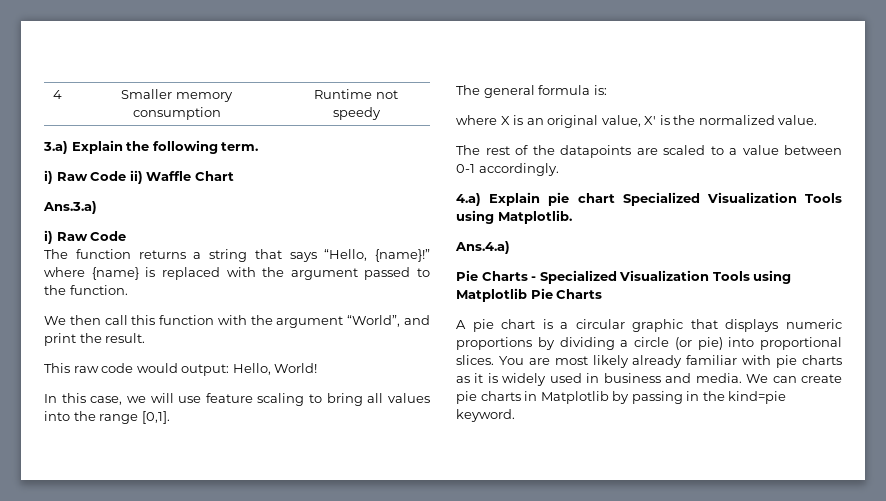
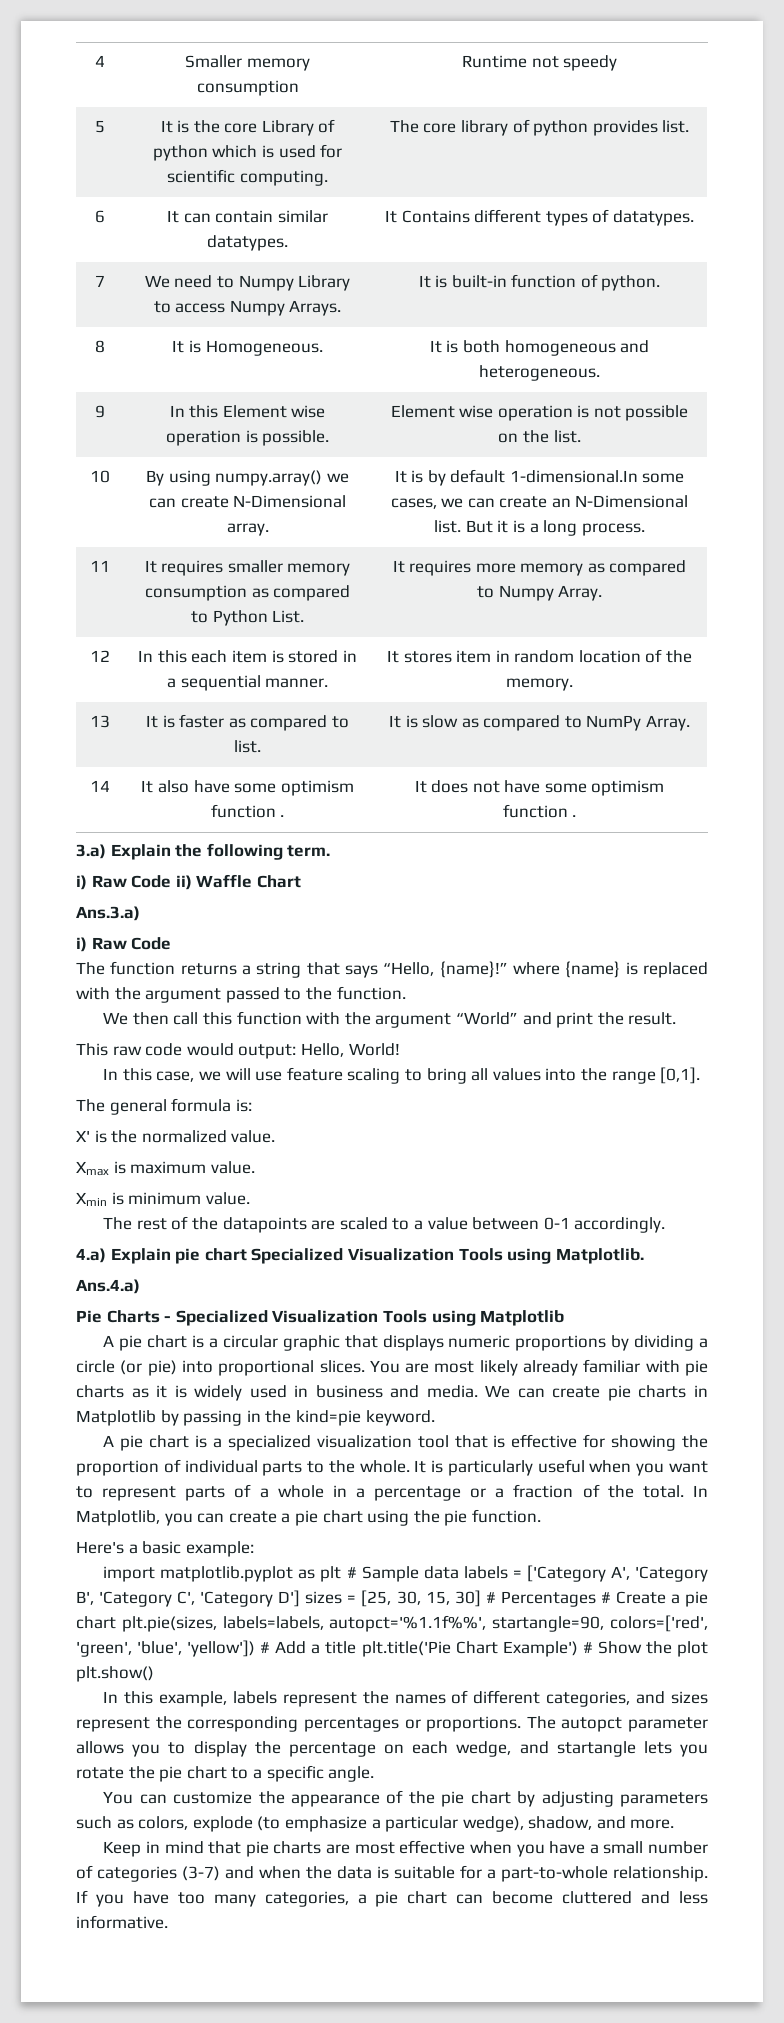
(381, 113) none -> [95,120,105,133] [160,119,336,136] [152,144,343,161] [167,169,328,186] [389,119,690,136] [95,210,105,223] [167,210,328,223] [207,235,288,251] [385,209,694,226] [95,275,105,287] [144,275,351,291] [153,300,342,316] [418,274,661,291] [95,340,105,353] [172,340,323,356] [429,340,650,356] [479,365,600,381] [95,405,105,418] [169,405,326,418] [165,430,330,446] [390,405,689,421] [498,430,581,443] [90,470,110,483] [146,470,349,486] [148,495,347,508] [226,523,269,536] [394,469,685,486] [390,495,689,509] [434,520,645,536] [90,560,110,572] [144,560,351,576] [144,585,351,601] [190,610,305,626] [392,560,687,576] [476,585,603,601] [90,650,110,662] [138,650,357,663] [166,675,329,691] [386,649,693,663] [506,678,573,691] [90,715,110,728] [146,714,349,731] [234,740,261,753] [388,715,691,731] [90,780,110,792] [141,780,354,796] [210,804,285,818] [414,780,665,796] [502,804,577,818] // 5 | It is the core Library of python which is used for scientific computing. | The core library of python provides list. // 6 | It can contain similar datatypes. | It Contains different types of datatypes. // 7 | We need to Numpy Library to access Numpy Arrays. | It is built-in function of python. // 8 | It is Homogeneous. | It is both homogeneous and heterogeneous. // 9 | In this Element wise operation is possible. | Element wise operation is not possible on the list. // 10 | By using numpy.array() we can create N-Dimensional array. | It is by default 1-dimensional.In some cases, we can create an N-Dimensional list. But it is a long process. // 11 | It requires smaller memory consumption as compared to Python List. | It requires more memory as compared to Numpy Array. // 12 | In this each item is stored in a sequential manner. | It stores item in random location of the memory. // 13 | It is faster as compared to list. | It is slow as compared to NumPy Array. // 14 | It also have some optimism function . | It does not have some optimism function .
[347,315,401,327] “World”, -> [456,1012,519,1025] “World”
[456,115,641,128] where X is an original value, -> (252, 1105) none
(818, 120) none -> [76,1161,255,1176] [76,1192,250,1206] // Xmax is maximum value. // Xmin is minimum value.
[530,288,603,299] Pie Charts -> (565, 1318) none
(515, 415) none -> [103,1434,708,1451] [76,1459,708,1476] [76,1484,708,1501] [76,1509,541,1526] [76,1541,254,1557] [103,1565,708,1582] [76,1590,708,1607] [76,1615,708,1632] [76,1640,708,1657] [76,1666,154,1682] [103,1690,708,1707] [76,1716,708,1732] [76,1741,708,1757] [76,1765,375,1782] [103,1790,708,1807] [76,1816,675,1832] [103,1840,708,1857] [76,1865,708,1882] [76,1890,708,1907] [76,1915,168,1929] // A pie chart is a specialized visualization tool that is effective for showing the proportion of individual parts to the whole. It is particularly useful when you want to represent parts of a whole in a percentage or a fraction of the total. In Matplotlib, you can create a pie chart using the pie function. // Here's a basic example: // import matplotlib.pyplot as plt # Sample data labels = ['Category A', 'Category B', 'Category C', 'Category D'] sizes = [25, 30, 15, 30] # Percentages # Create a pie chart plt.pie(sizes, labels=labels, autopct='%1.1f%%', startangle=90, colors=['red', 'green', 'blue', 'yellow']) # Add a title plt.title('Pie Chart Example') # Show the plot plt.show() // In this example, labels represent the names of different categories, and sizes represent the corresponding percentages or proportions. The autopct parameter allows you to display the percentage on each wedge, and startangle lets you rotate the pie chart to a specific angle. // You can customize the appearance of the pie chart by adjusting parameters such as colors, explode (to emphasize a particular wedge), shadow, and more. // Keep in mind that pie charts are most effective when you have a small number of categories (3-7) and when the data is suitable for a part-to-whole relationship. If you have too many categories, a pie chart can become cluttered and less informative.

